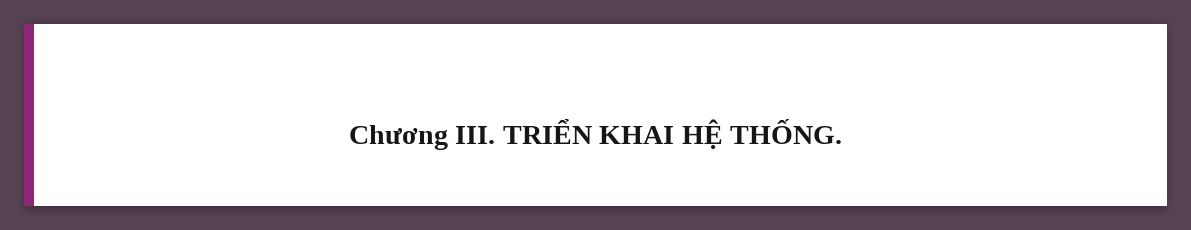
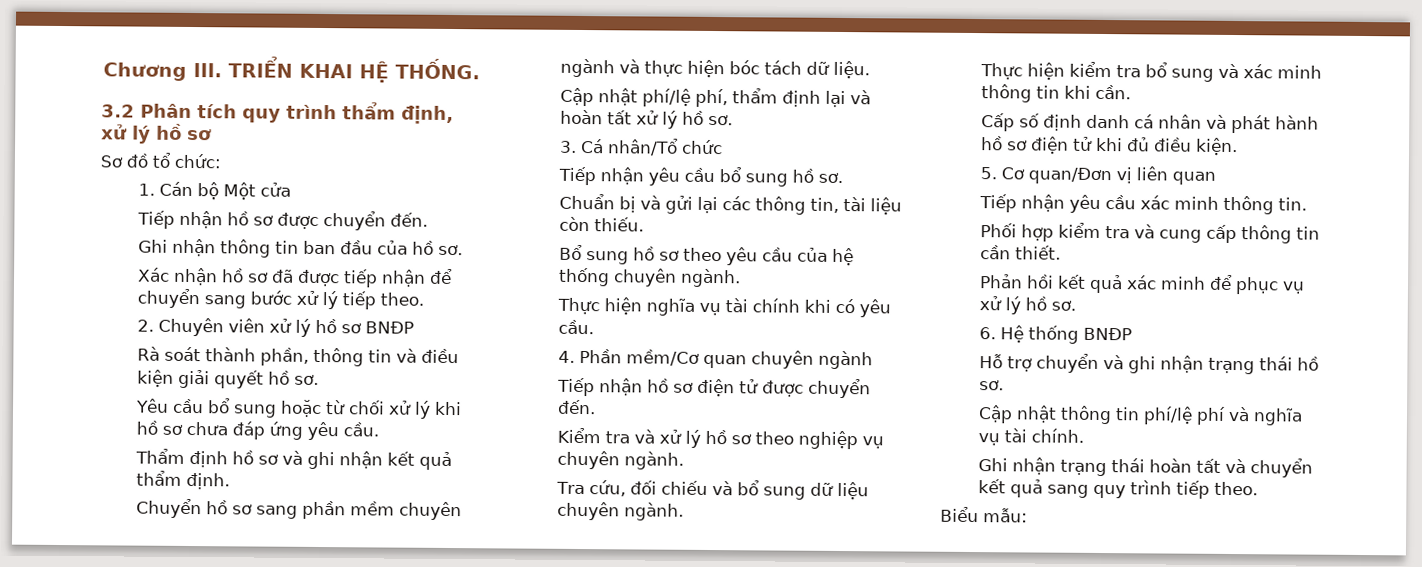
(843, 131) none -> [101,101,454,125] [101,123,212,144] [100,152,221,169] [137,181,291,201] [136,210,428,231] [137,238,463,258] [136,267,453,288] [136,288,424,310] [136,317,414,337] [136,346,459,367] [136,369,319,389] [134,398,462,419] [135,420,379,441] [134,448,452,471] [135,470,230,491] [135,498,462,521] [559,58,870,80] [559,87,871,109] [559,109,733,129] [558,138,723,156] [557,166,843,187] [558,193,902,216] [558,216,644,232] [558,244,854,267] [557,267,741,288] [556,297,891,318] [557,319,594,335] [557,348,873,370] [556,377,871,399] [556,399,596,415] [556,427,884,450] [556,450,684,470] [555,480,869,501] [556,501,684,521] [979,61,1322,82] [980,84,1131,103] [980,113,1319,134] [980,136,1238,157] [979,166,1216,185] [978,194,1307,215] [979,222,1320,244] [979,245,1061,260] [978,274,1305,295] [978,296,1076,315] [978,325,1132,344] [978,353,1319,375] [978,380,1004,391] [977,405,1303,426] [977,428,1084,447] [977,457,1313,478] [977,479,1258,499] [940,506,1028,523] // 3.2 Phân tích quy trình thẩm định, xử lý hồ sơ // Sơ đồ tổ chức: // 1. Cán bộ Một cửa // Tiếp nhận hồ sơ được chuyển đến. // Ghi nhận thông tin ban đầu của hồ sơ. // Xác nhận hồ sơ đã được tiếp nhận để chuyển sang bước xử lý tiếp theo. // 2. Chuyên viên xử lý hồ sơ BNĐP // Rà soát thành phần, thông tin và điều kiện giải quyết hồ sơ. // Yêu cầu bổ sung hoặc từ chối xử lý khi hồ sơ chưa đáp ứng yêu cầu. // Thẩm định hồ sơ và ghi nhận kết quả thẩm định. // Chuyển hồ sơ sang phần mềm chuyên ngành và thực hiện bóc tách dữ liệu. // Cập nhật phí/lệ phí, thẩm định lại và hoàn tất xử lý hồ sơ. // 3. Cá nhân/Tổ chức // Tiếp nhận yêu cầu bổ sung hồ sơ. // Chuẩn bị và gửi lại các thông tin, tài liệu còn thiếu. // Bổ sung hồ sơ theo yêu cầu của hệ thống chuyên ngành. // Thực hiện nghĩa vụ tài chính khi có yêu cầu. // 4. Phần mềm/Cơ quan chuyên ngành // Tiếp nhận hồ sơ điện tử được chuyển đến. // Kiểm tra và xử lý hồ sơ theo nghiệp vụ chuyên ngành. // Tra cứu, đối chiếu và bổ sung dữ liệu chuyên ngành. // Thực hiện kiểm tra bổ sung và xác minh thông tin khi cần. // Cấp số định danh cá nhân và phát hành hồ sơ điện tử khi đủ điều kiện. // 5. Cơ quan/Đơn vị liên quan // Tiếp nhận yêu cầu xác minh thông tin. // Phối hợp kiểm tra và cung cấp thông tin cần thiết. // Phản hồi kết quả xác minh để phục vụ xử lý hồ sơ. // 6. Hệ thống BNĐP // Hỗ trợ chuyển và ghi nhận trạng thái hồ sơ. // Cập nhật thông tin phí/lệ phí và nghĩa vụ tài chính. // Ghi nhận trạng thái hoàn tất và chuyển kết quả sang quy trình tiếp theo. // Biểu mẫu:

